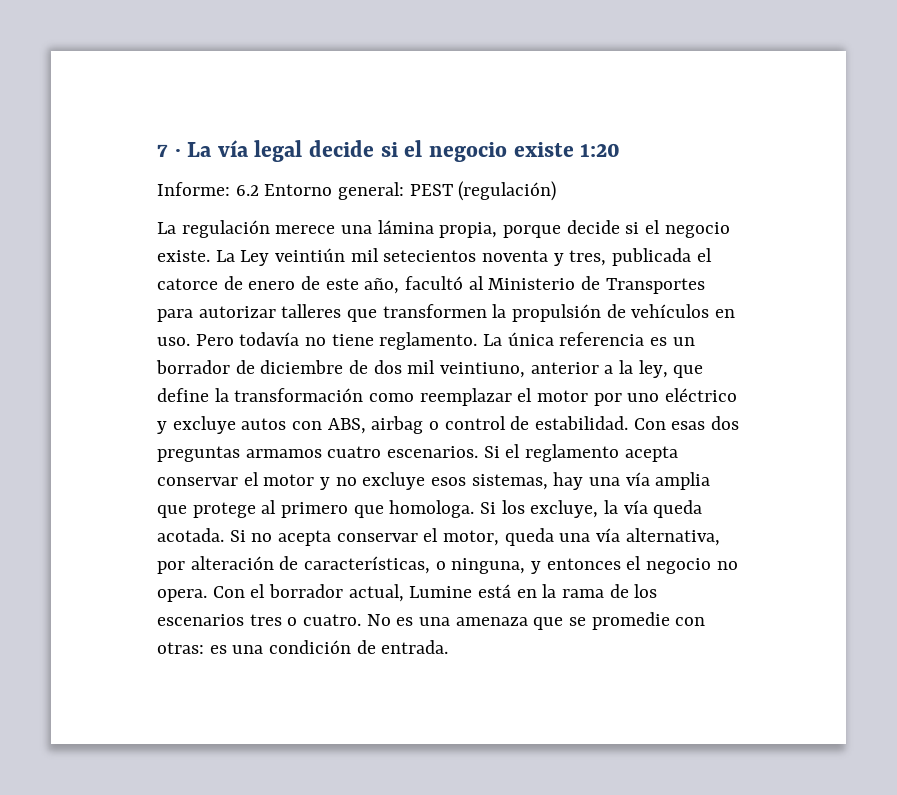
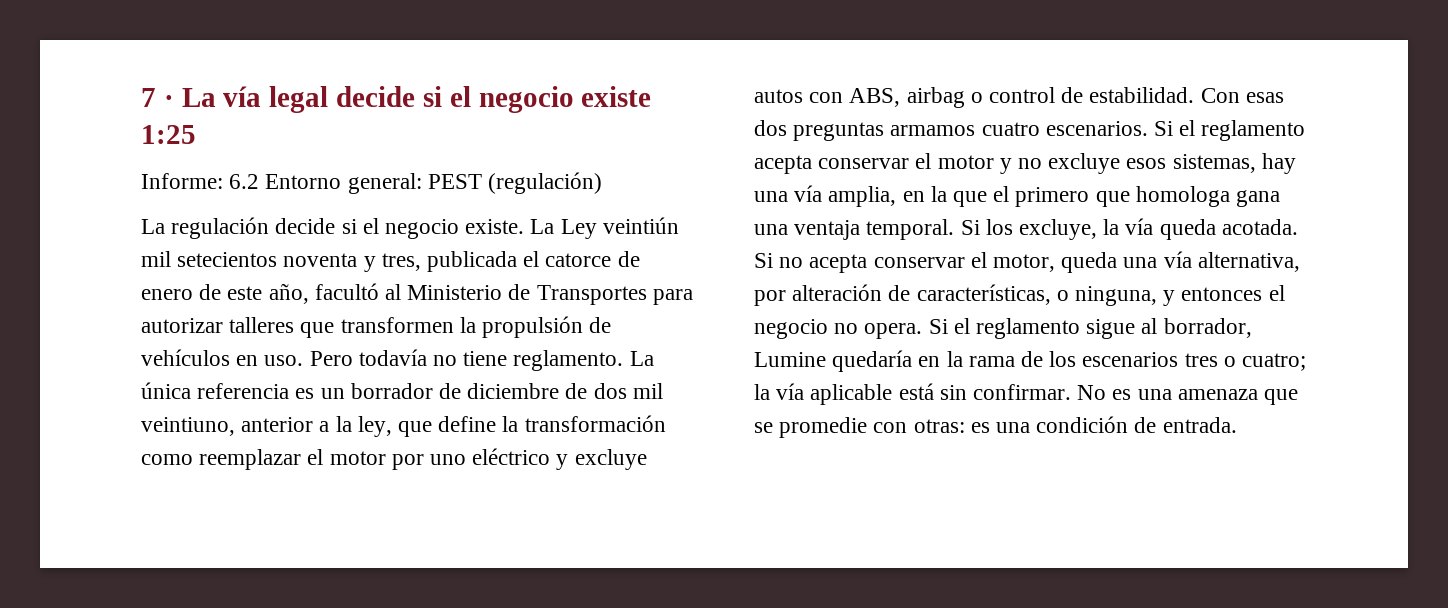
[580,143,621,157] 1:20 -> [141,125,196,144] 1:25
[275,220,562,238] merece una lámina propia, porque -> (270, 228) none
[655,472,711,490] [157,500,475,518] amplia que protege al primero que homologa. -> [828,186,1281,207] [754,219,955,240] amplia, en la que el primero que homologa gana una ventaja temporal.
[212,584,512,602] Con el borrador actual, Lumine está -> [928,318,1252,339] [754,350,913,372] Si el reglamento sigue al borrador, Lumine quedaría
[303,614,362,626] cuatro. -> [1242,353,1307,371] [754,383,1072,405] cuatro; la vía aplicable está sin confirmar.

